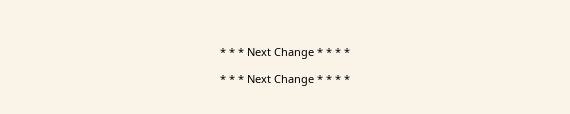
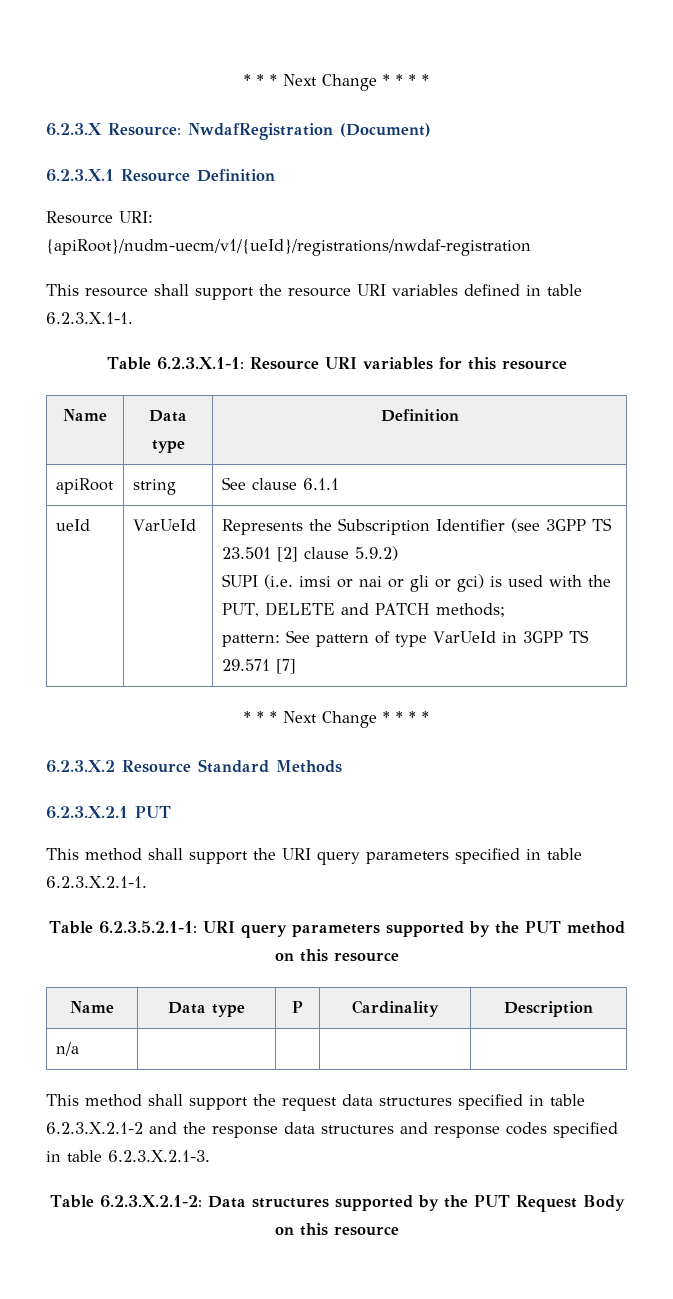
[220,48,350,59] [220,75,350,86] * * * Next Change * * * * // * * * Next Change * * * * -> [244,74,429,91] [46,123,431,140] [46,169,275,182] [46,211,153,224] [46,239,531,256] [46,284,582,300] [46,312,133,324] [106,357,567,370] [63,409,107,421] [149,410,187,422] [151,440,185,453] [380,409,459,422] [55,478,114,494] [132,479,176,495] [221,477,339,490] [55,519,90,531] [132,519,196,531] [221,518,612,535] [221,546,398,562] [221,574,611,592] [221,602,506,617] [221,630,589,647] [221,659,296,674] [244,711,429,728] [46,759,342,773] [46,806,171,819] [46,848,582,865] [46,876,147,888] [48,921,625,938] [274,949,399,962] [70,1001,114,1013] [168,1002,245,1017] [292,1001,303,1013] [352,1000,439,1017] [504,1001,593,1017] [55,1042,79,1056] [46,1094,585,1111] [46,1122,618,1138] [46,1150,210,1162] [49,1195,625,1212] [274,1223,399,1236] * * * Next Change * * * * // 6.2.3.X Resource: NwdafRegistration (Document) // 6.2.3.X.1 Resource Definition // Resource URI: {apiRoot}/nudm-uecm/v1/{ueId}/registrations/nwdaf-registration // This resource shall support the resource URI variables defined in table 6.2.3.X.1-1. // Table 6.2.3.X.1-1: Resource URI variables for this resource // Name | Data type | Definition // apiRoot | string | See clause 6.1.1 // ueId | VarUeId | Represents the Subscription Identifier (see 3GPP TS 23.501 [2] clause 5.9.2) // SUPI (i.e. imsi or nai or gli or gci) is used with the PUT, DELETE and PATCH methods; // pattern: See pattern of type VarUeId in 3GPP TS 29.571 [7] // * * * Next Change * * * * // 6.2.3.X.2 Resource Standard Methods // 6.2.3.X.2.1 PUT // This method shall support the URI query parameters specified in table 6.2.3.X.2.1-1. // Table 6.2.3.5.2.1-1: URI query parameters supported by the PUT method on this resource // Name | Data type | P | Cardinality | Description // n/a | | | | // This method shall support the request data structures specified in table 6.2.3.X.2.1-2 and the response data structures and response codes specified in table 6.2.3.X.2.1-3. // Table 6.2.3.X.2.1-2: Data structures supported by the PUT Request Body on this resource

